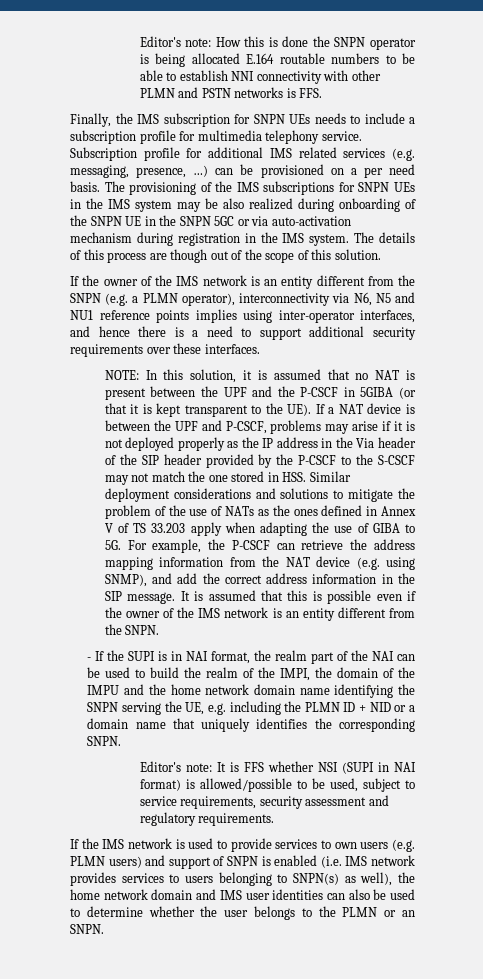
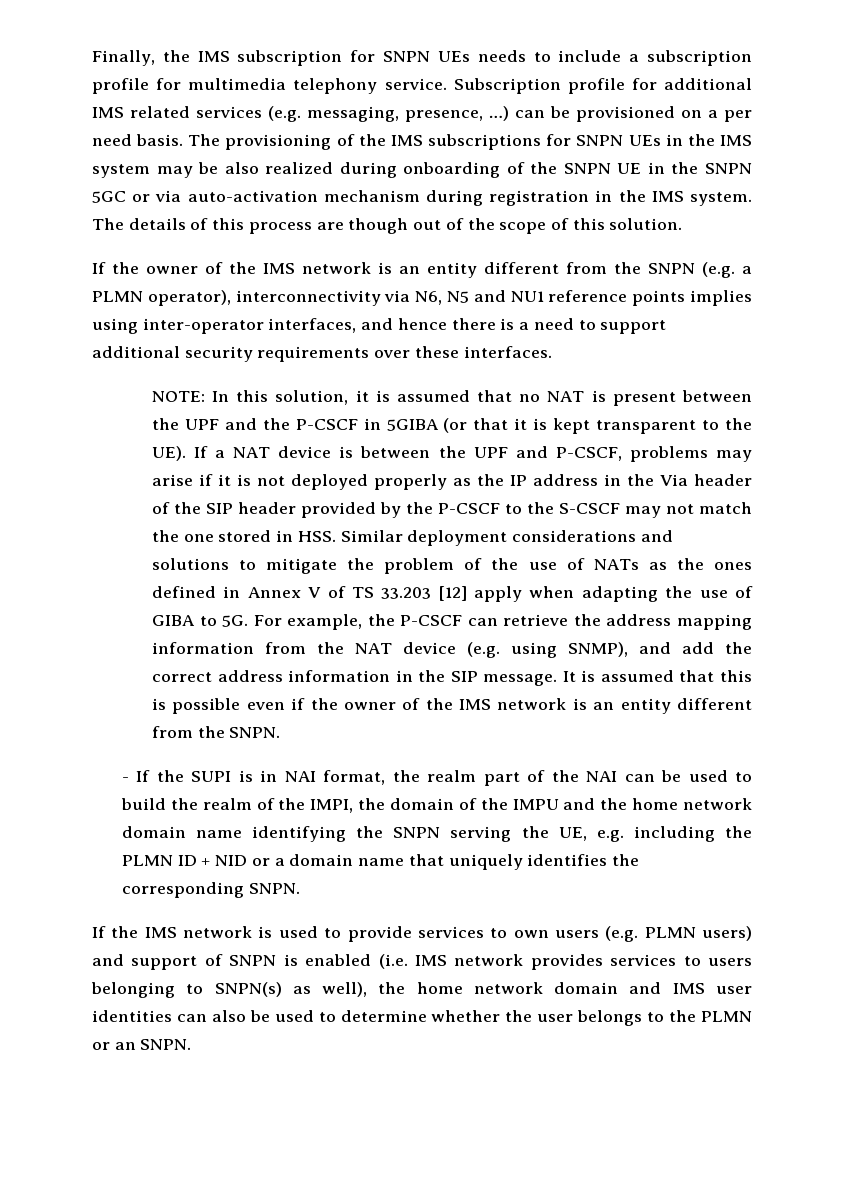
[139,36,417,50] [139,53,415,67] [139,70,381,84] [139,87,323,98] Editor's note: How this is done the SNPN operator is being allocated E.164 routable numbers to be able to establish NNI connectivity with other PLMN and PSTN networks is FFS. // -> (92, 58) none
(186, 528) none -> [438,586,467,601] [12]
[139,761,416,774] [139,778,415,792] [139,795,389,809] [139,812,275,826] // Editor's note: It is FFS whether NSI (SUPI in NAI format) is allowed/possible to be used, subject to service requirements, security assessment and regulatory requirements. -> (300, 888) none

